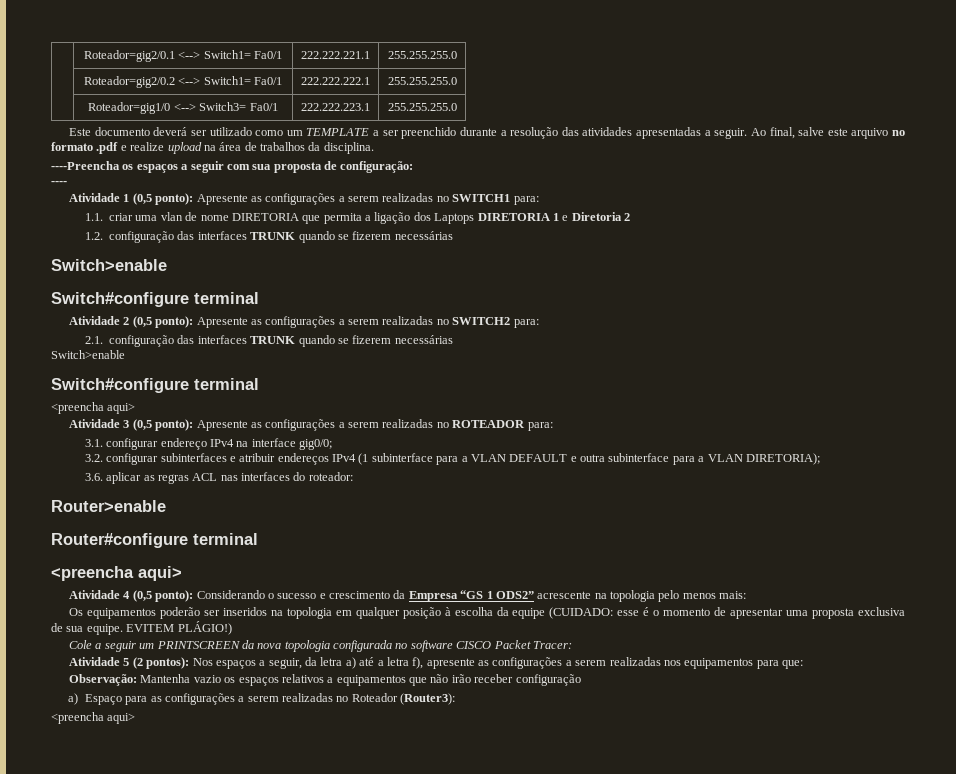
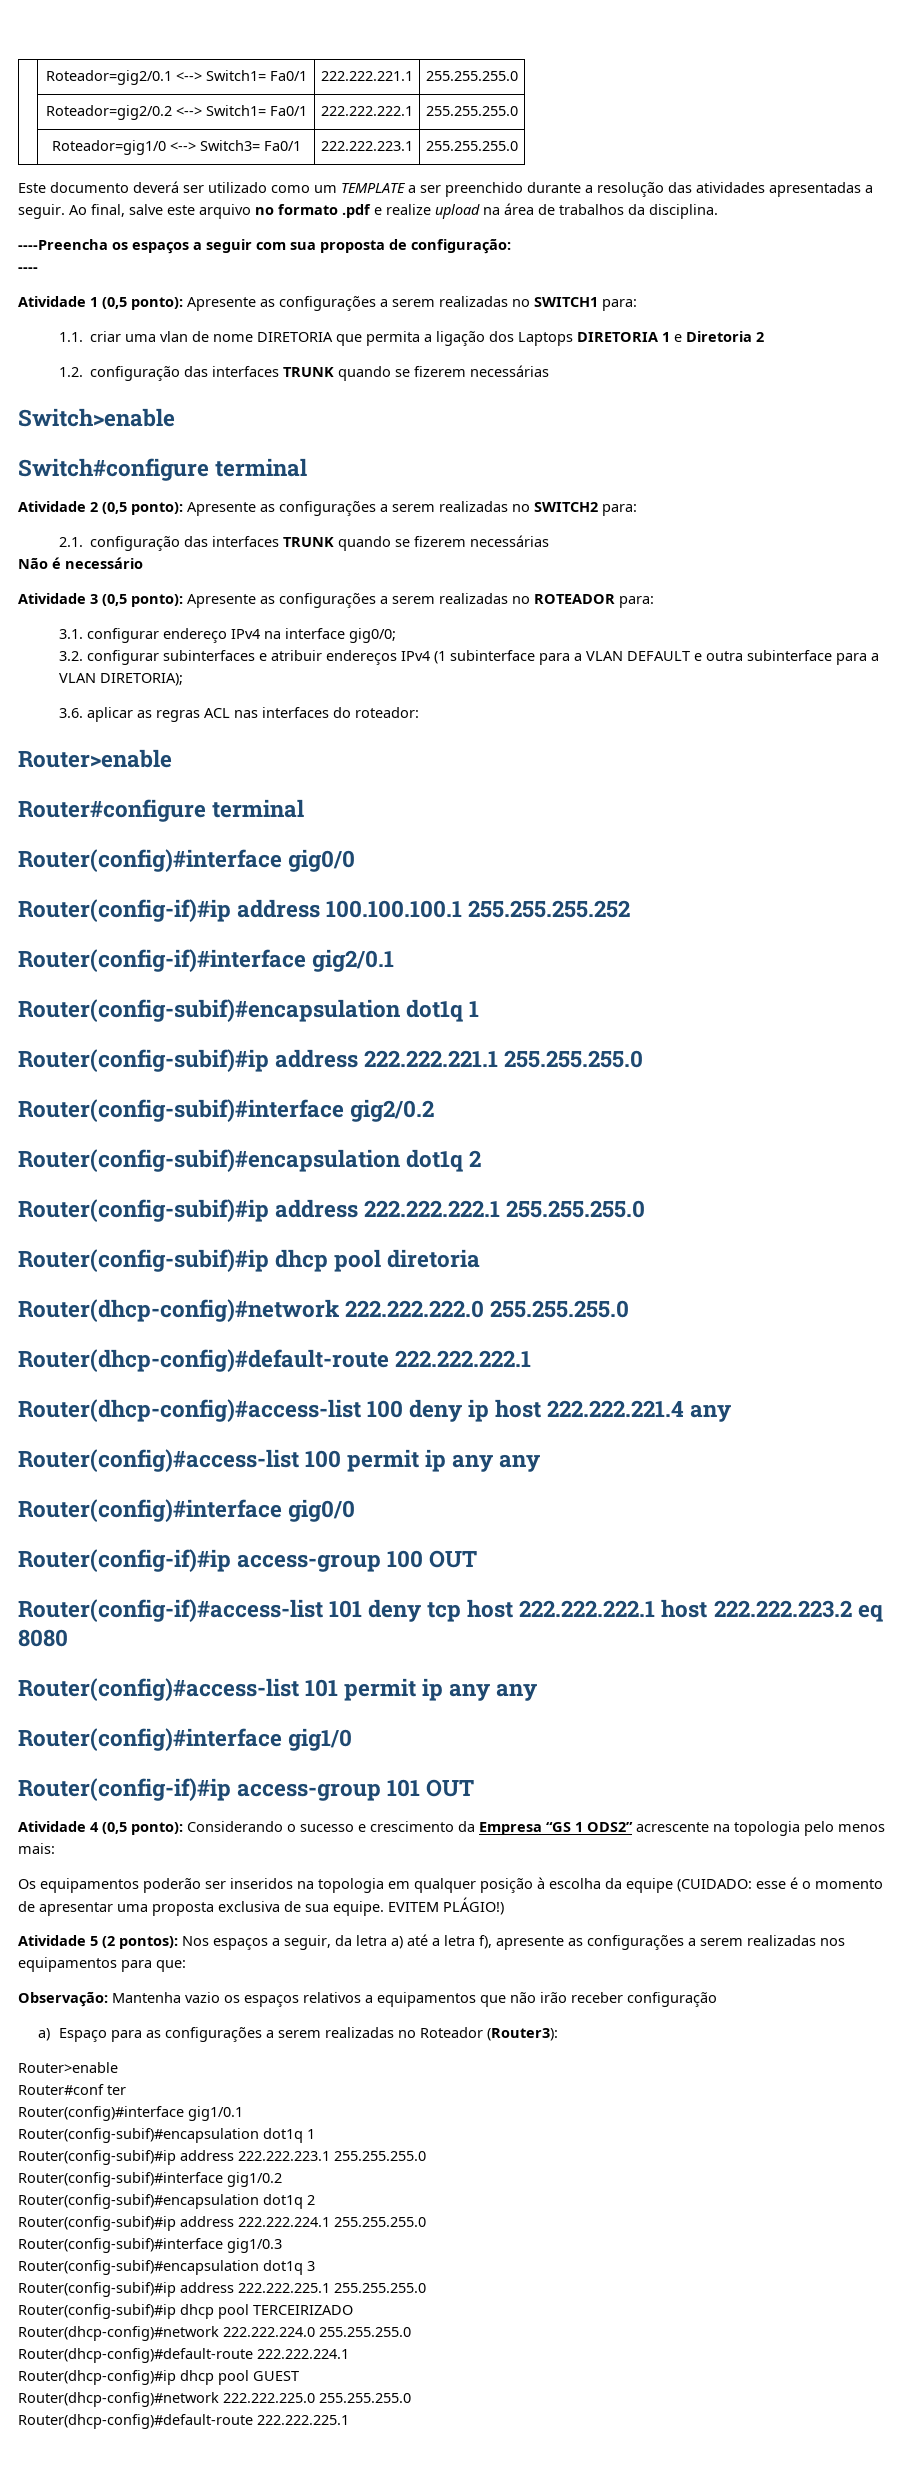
[51,350,125,359] [51,378,259,393] [51,402,136,414] Switch>enable // Switch#configure terminal // <preencha aqui> -> [18,557,143,569] Não é necessário
[51,566,182,581] <preencha aqui> -> [18,849,356,872] [18,899,631,922] [18,949,395,972] [18,999,480,1022] [18,1049,644,1072] [18,1099,435,1122] [18,1149,482,1172] [18,1199,646,1222] [18,1249,481,1272] [18,1299,630,1322] [18,1349,532,1372] [18,1399,732,1422] [18,1449,541,1472] [18,1499,356,1522] [18,1549,478,1572] [18,1599,883,1622] [18,1629,68,1647] [18,1678,538,1701] [18,1728,353,1751] [18,1778,475,1801] Router(config)#interface gig0/0 // Router(config-if)#ip address 100.100.100.1 255.255.255.252 // Router(config-if)#interface gig2/0.1 // Router(config-subif)#encapsulation dot1q 1 // Router(config-subif)#ip address 222.222.221.1 255.255.255.0 // Router(config-subif)#interface gig2/0.2 // Router(config-subif)#encapsulation dot1q 2 // Router(config-subif)#ip address 222.222.222.1 255.255.255.0 // Router(config-subif)#ip dhcp pool diretoria // Router(dhcp-config)#network 222.222.222.0 255.255.255.0 // Router(dhcp-config)#default-route 222.222.222.1 // Router(dhcp-config)#access-list 100 deny ip host 222.222.221.4 any // Router(config)#access-list 100 permit ip any any // Router(config)#interface gig0/0 // Router(config-if)#ip access-group 100 OUT // Router(config-if)#access-list 101 deny tcp host 222.222.222.1 host 222.222.223.2 eq 8080 // Router(config)#access-list 101 permit ip any any // Router(config)#interface gig1/0 // Router(config-if)#ip access-group 101 OUT
[69,640,572,652] // Cole a seguir um PRINTSCREEN da nova topologia configurada no software CISCO Packet Tracer: -> (504, 1906) none
[51,712,136,724] <preencha aqui> -> [18,2062,118,2073] [18,2084,126,2095] [18,2106,243,2121] [18,2128,315,2143] [18,2150,426,2165] [18,2172,282,2187] [18,2194,315,2209] [18,2216,426,2231] [18,2238,282,2253] [18,2260,315,2275] [18,2282,426,2297] [18,2304,353,2319] [18,2326,411,2341] [18,2348,349,2363] [18,2370,299,2385] [18,2392,411,2407] [18,2414,349,2429] Router>enable // Router#conf ter // Router(config)#interface gig1/0.1 // Router(config-subif)#encapsulation dot1q 1 // Router(config-subif)#ip address 222.222.223.1 255.255.255.0 // Router(config-subif)#interface gig1/0.2 // Router(config-subif)#encapsulation dot1q 2 // Router(config-subif)#ip address 222.222.224.1 255.255.255.0 // Router(config-subif)#interface gig1/0.3 // Router(config-subif)#encapsulation dot1q 3 // Router(config-subif)#ip address 222.222.225.1 255.255.255.0 // Router(config-subif)#ip dhcp pool TERCEIRIZADO // Router(dhcp-config)#network 222.222.224.0 255.255.255.0 // Router(dhcp-config)#default-route 222.222.224.1 // Router(dhcp-config)#ip dhcp pool GUEST // Router(dhcp-config)#network 222.222.225.0 255.255.255.0 // Router(dhcp-config)#default-route 222.222.225.1

